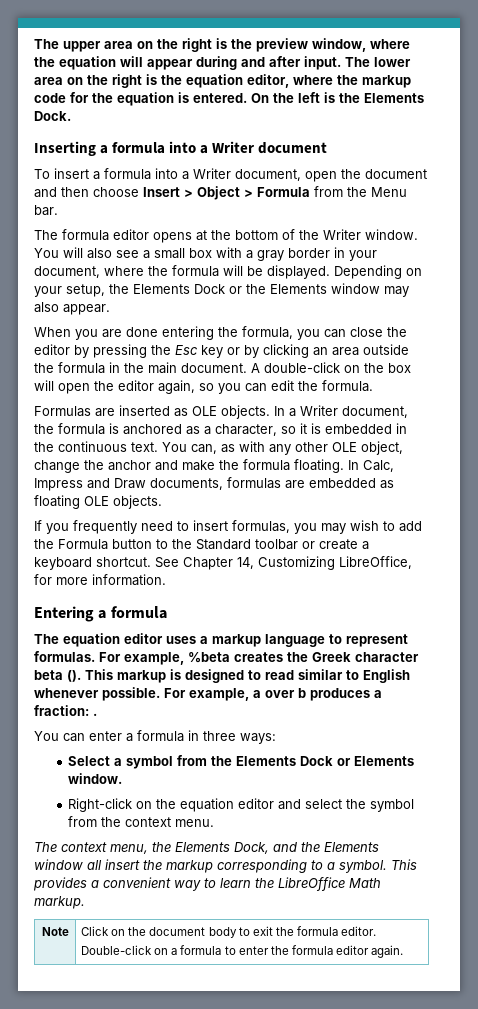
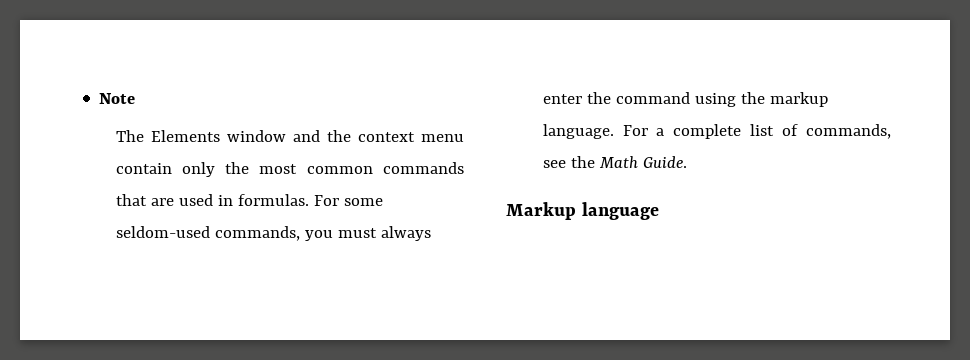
[34,38,410,52] [34,56,411,70] [34,74,411,88] [34,92,424,106] [34,111,71,121] [34,141,328,156] [34,168,427,182] [34,186,407,200] [34,205,58,216] [34,229,418,243] [34,247,377,261] [34,265,422,279] [34,283,409,297] [34,302,110,315] [34,326,407,340] [34,344,409,358] [34,362,411,374] [34,380,373,394] [34,405,408,419] [34,423,407,436] [34,441,403,455] [34,459,394,473] [34,477,394,491] [34,495,162,509] [34,520,422,534] [34,539,369,550] [34,556,412,570] [34,574,166,586] [34,606,167,622] [34,633,408,647] [34,651,419,665] [34,669,410,683] [34,687,382,701] [34,705,97,716] [34,730,276,744] [68,755,415,769] [68,773,123,784] [68,798,415,812] [68,816,215,827] [34,842,379,854] [34,859,417,873] [33,877,381,891] [34,896,85,909] [41,927,69,936] [81,926,377,938] [81,945,404,958] The upper area on the right is the preview window, where the equation will appear during and after input. The lower area on the right is the equation editor, where the markup code for the equation is entered. On the left is the Elements Dock. // Inserting a formula into a Writer document // To insert a formula into a Writer document, open the document and then choose Insert > Object > Formula from the Menu bar. // The formula editor opens at the bottom of the Writer window. You will also see a small box with a gray border in your document, where the formula will be displayed. Depending on your setup, the Elements Dock or the Elements window may also appear. // When you are done entering the formula, you can close the editor by pressing the Esc key or by clicking an area outside the formula in the main document. A double-click on the box will open the editor again, so you can edit the formula. // Formulas are inserted as OLE objects. In a Writer document, the formula is anchored as a character, so it is embedded in the continuous text. You can, as with any other OLE object, change the anchor and make the formula floating. In Calc, Impress and Draw documents, formulas are embedded as floating OLE objects. // If you frequently need to insert formulas, you may wish to add the Formula button to the Standard toolbar or create a keyboard shortcut. See Chapter 14, Customizing LibreOffice, for more information. // Entering a formula // The equation editor uses a markup language to represent formulas. For example, %beta creates the Greek character beta (). This markup is designed to read similar to English whenever possible. For example, a over b produces a fraction: . // You can enter a formula in three ways: // Select a symbol from the Elements Dock or Elements window. // Right-click on the equation editor and select the symbol from the context menu. // The context menu, the Elements Dock, and the Elements window all insert the markup corresponding to a symbol. This provides a convenient way to learn the LibreOffice Math markup. // Note | Click on the document body to exit the formula editor. // Double-click on a formula to enter the formula editor again. -> [99,93,136,104] [115,130,464,142] [115,162,464,177] [115,194,383,206] [115,226,431,241] [542,92,828,107] [542,124,891,139] [542,156,687,168] [506,202,659,220] Note // The Elements window and the context menu contain only the most common commands that are used in formulas. For some seldom-used commands, you must always enter the command using the markup language. For a complete list of commands, see the Math Guide. // Markup language

